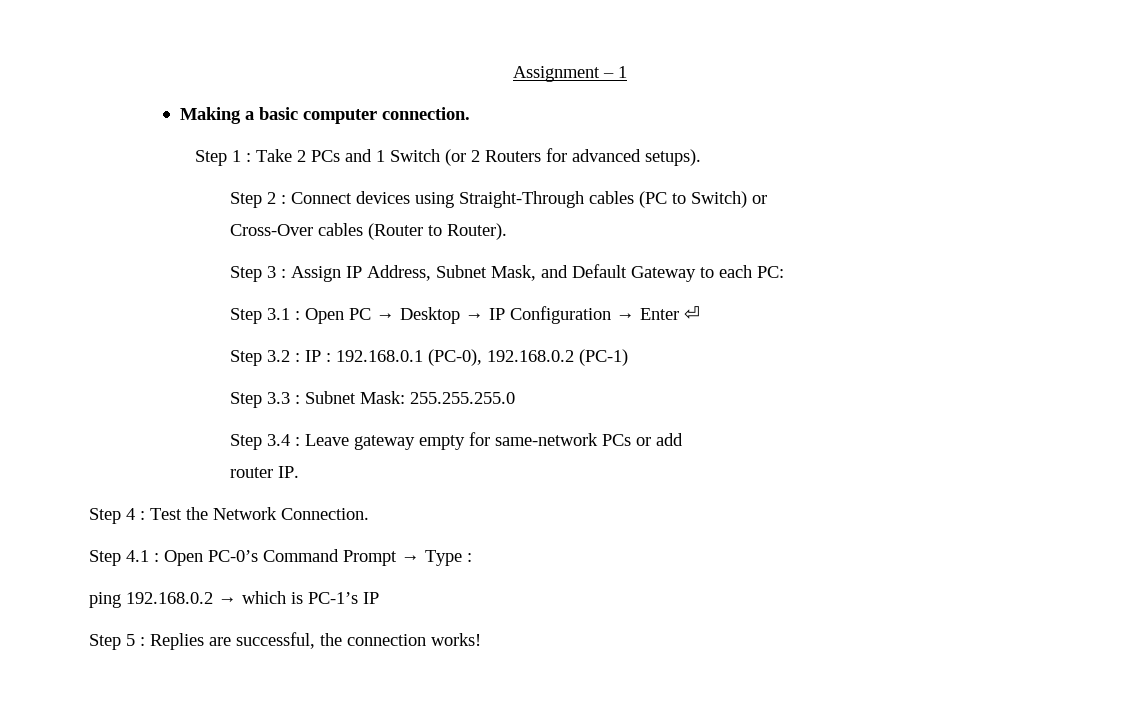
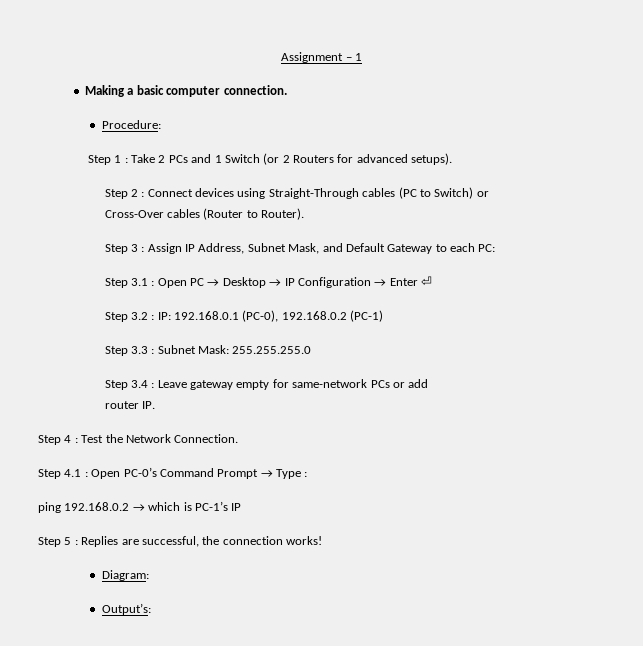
(470, 113) none -> [101,120,161,129] // Procedure:
[305,350,332,362] IP : -> [157,312,171,320] IP:
(481, 639) none -> [101,570,149,581] [101,603,151,615] // Diagram: // Output’s:

